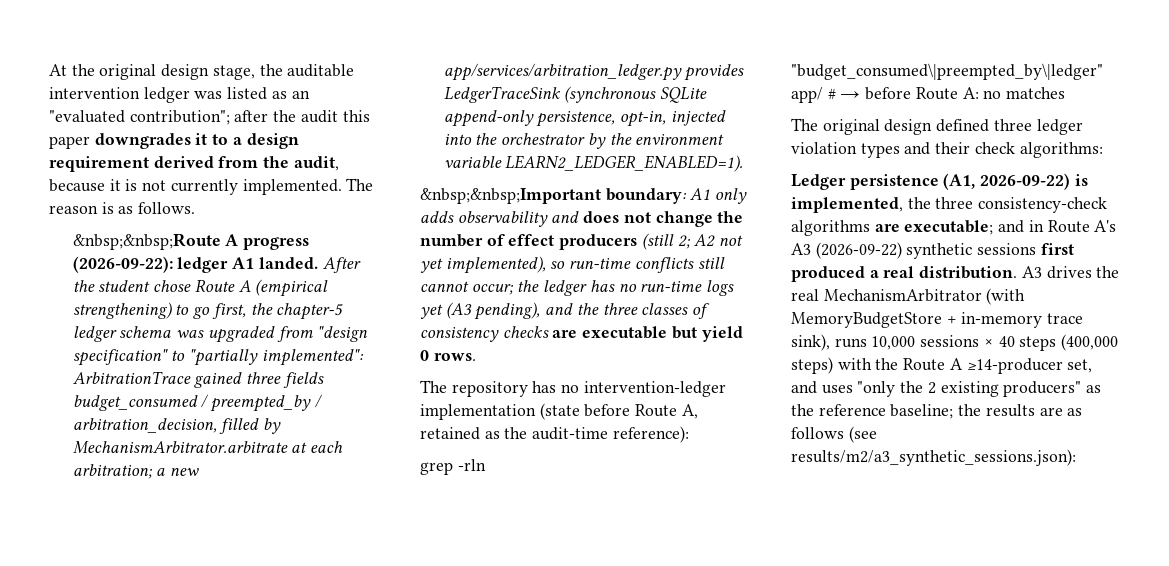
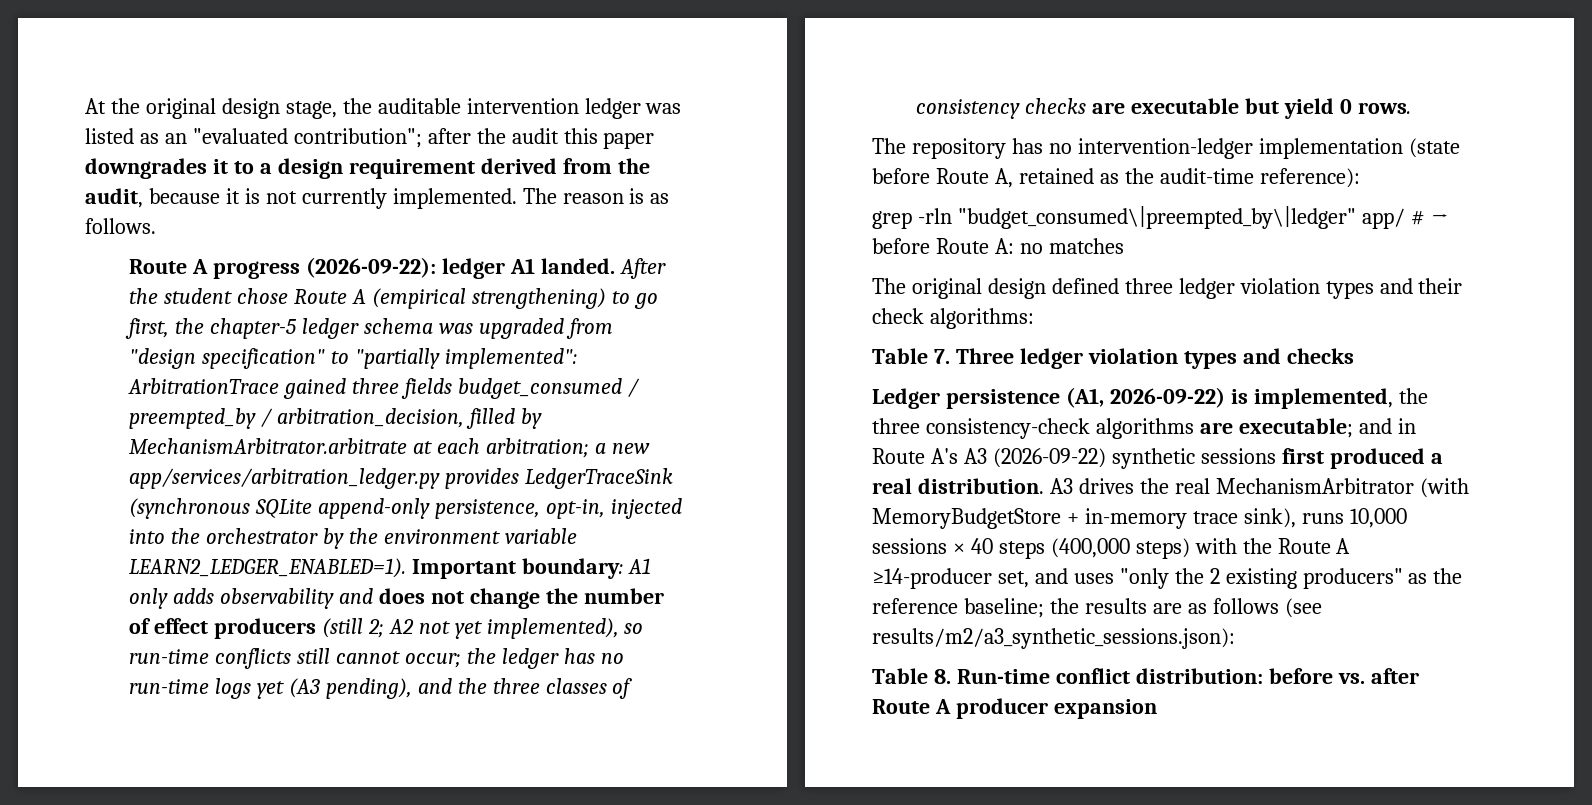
[72,233,221,250] &nbsp;&nbsp;Route -> [128,259,187,274] Route
[420,188,601,204] // &nbsp;&nbsp;Important -> [411,559,516,579] Important
(1103, 150) none -> [872,348,1354,369] // Table 7. Three ledger violation types and checks
(1076, 457) none -> [872,668,1419,684] [872,698,1157,719] // Table 8. Run-time conflict distribution: before vs. after Route A producer expansion

